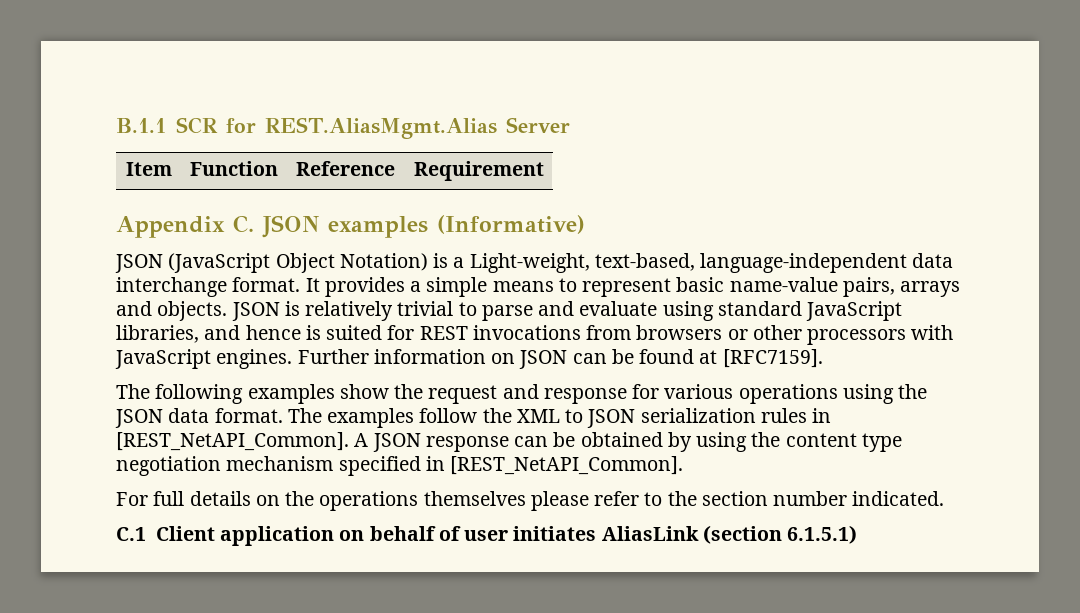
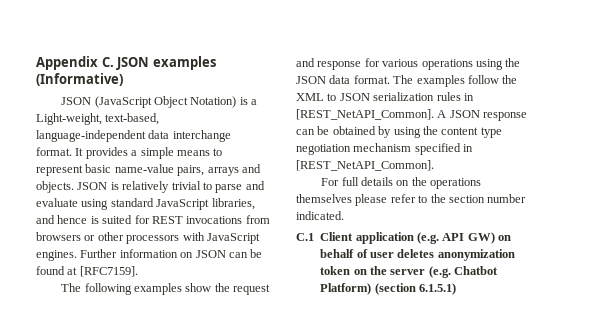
[116,117,570,139] [125,162,172,176] [189,161,278,176] [296,161,395,176] [413,161,544,181] B.1.1 SCR for REST.AliasMgmt.Alias Server // Item | Function | Reference | Requirement // -> (36, 63) none
(335, 536) none -> [417,232,495,244] (e.g. API GW)
[513,526,699,541] initiates AliasLink -> [397,249,515,261] [320,266,499,278] [320,283,372,295] deletes anonymization token on the server (e.g. Chatbot Platform)

